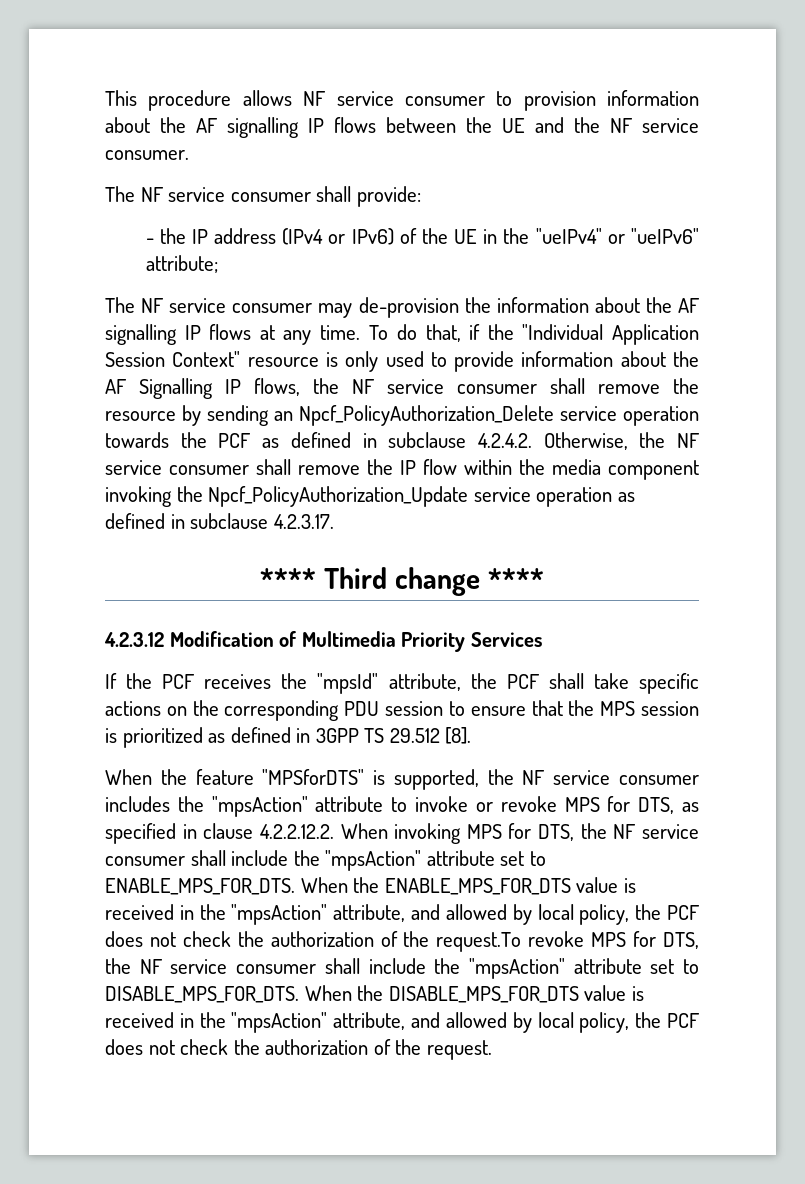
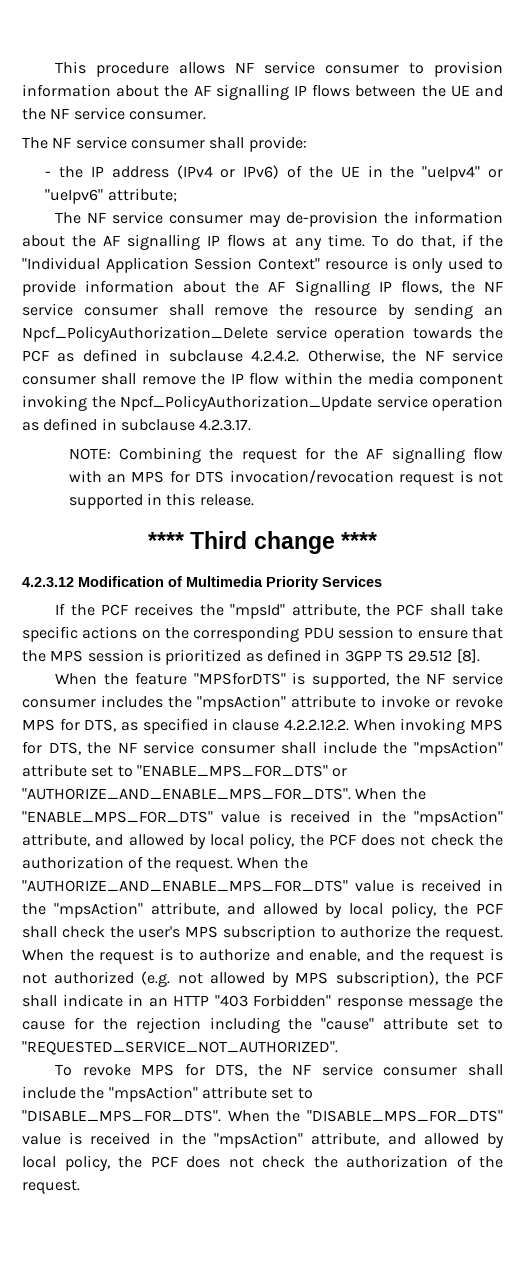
[535,228,699,244] "ueIPv4" or "ueIPv6" -> [422,166,504,181] [45,189,104,204] "ueIpv4" or "ueIpv6"
(334, 521) none -> [68,447,504,463] [68,470,504,486] [68,493,254,509] // NOTE: Combining the request for the AF signalling flow with an MPS for DTS invocation/revocation request is not supported in this release.
[105,877,636,895] [105,904,700,925] [105,931,699,952] [105,958,699,979] [105,985,579,1003] ENABLE_MPS_FOR_DTS. When the ENABLE_MPS_FOR_DTS value is received in the "mpsAction" attribute, and allowed by local policy, the PCF does not check the authorization of the request.To revoke MPS for DTS, the NF service consumer shall include the "mpsAction" attribute set to DISABLE_MPS_FOR_DTS. When the DISABLE_MPS_FOR_DTS -> [136,765,348,777] [22,788,426,800] [22,811,213,823] "ENABLE_MPS_FOR_DTS" or "AUTHORIZE_AND_ENABLE_MPS_FOR_DTS". When the "ENABLE_MPS_FOR_DTS"
(492, 1050) none -> [237,857,308,869] [22,879,503,892] [22,902,504,918] [22,925,503,941] [22,948,503,964] [22,971,504,987] [22,994,503,1010] [22,1017,504,1033] [22,1041,338,1055] [55,1063,503,1077] [22,1086,313,1102] [22,1110,504,1122] [22,1132,505,1148] [22,1155,503,1171] [22,1180,80,1194] When the "AUTHORIZE_AND_ENABLE_MPS_FOR_DTS" value is received in the "mpsAction" attribute, and allowed by local policy, the PCF shall check the user's MPS subscription to authorize the request. When the request is to authorize and enable, and the request is not authorized (e.g. not allowed by MPS subscription), the PCF shall indicate in an HTTP "403 Forbidden" response message the cause for the rejection including the "cause" attribute set to "REQUESTED_SERVICE_NOT_AUTHORIZED". // To revoke MPS for DTS, the NF service consumer shall include the "mpsAction" attribute set to "DISABLE_MPS_FOR_DTS". When the "DISABLE_MPS_FOR_DTS" value is received in the "mpsAction" attribute, and allowed by local policy, the PCF does not check the authorization of the request.

